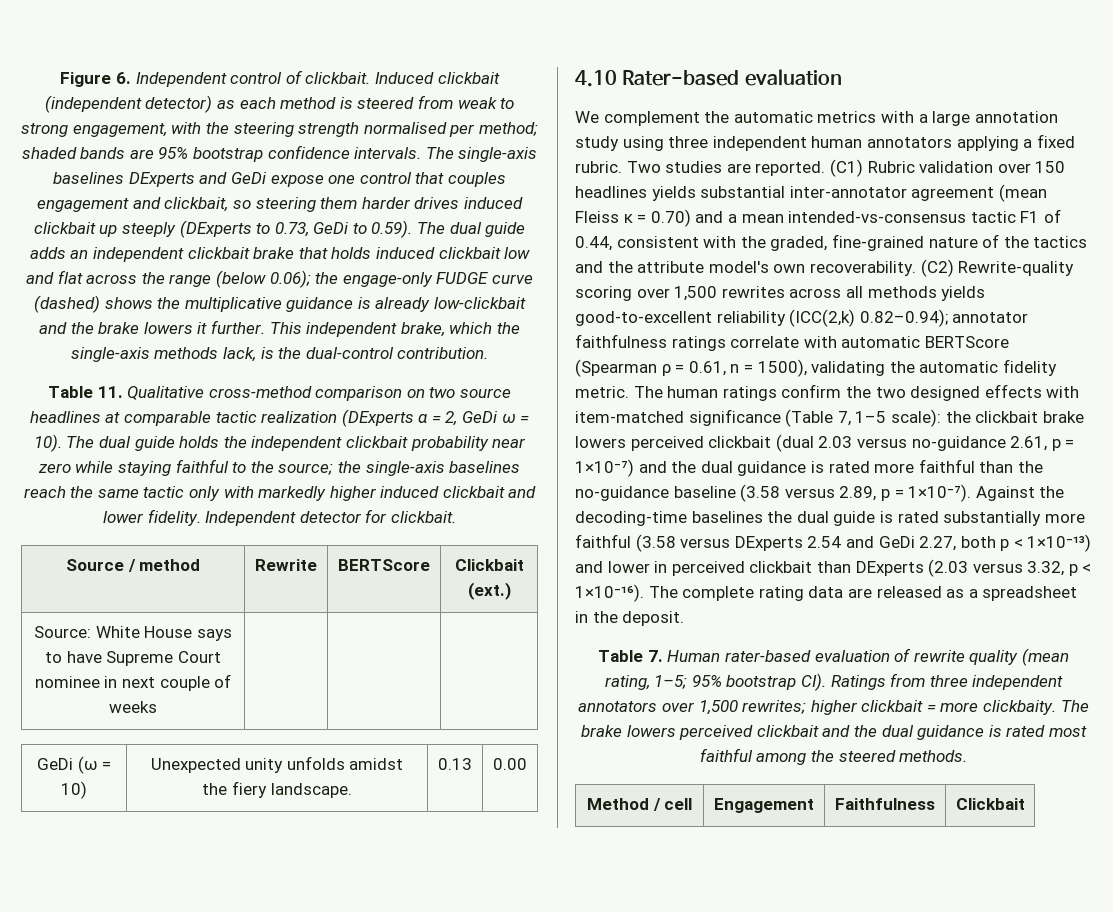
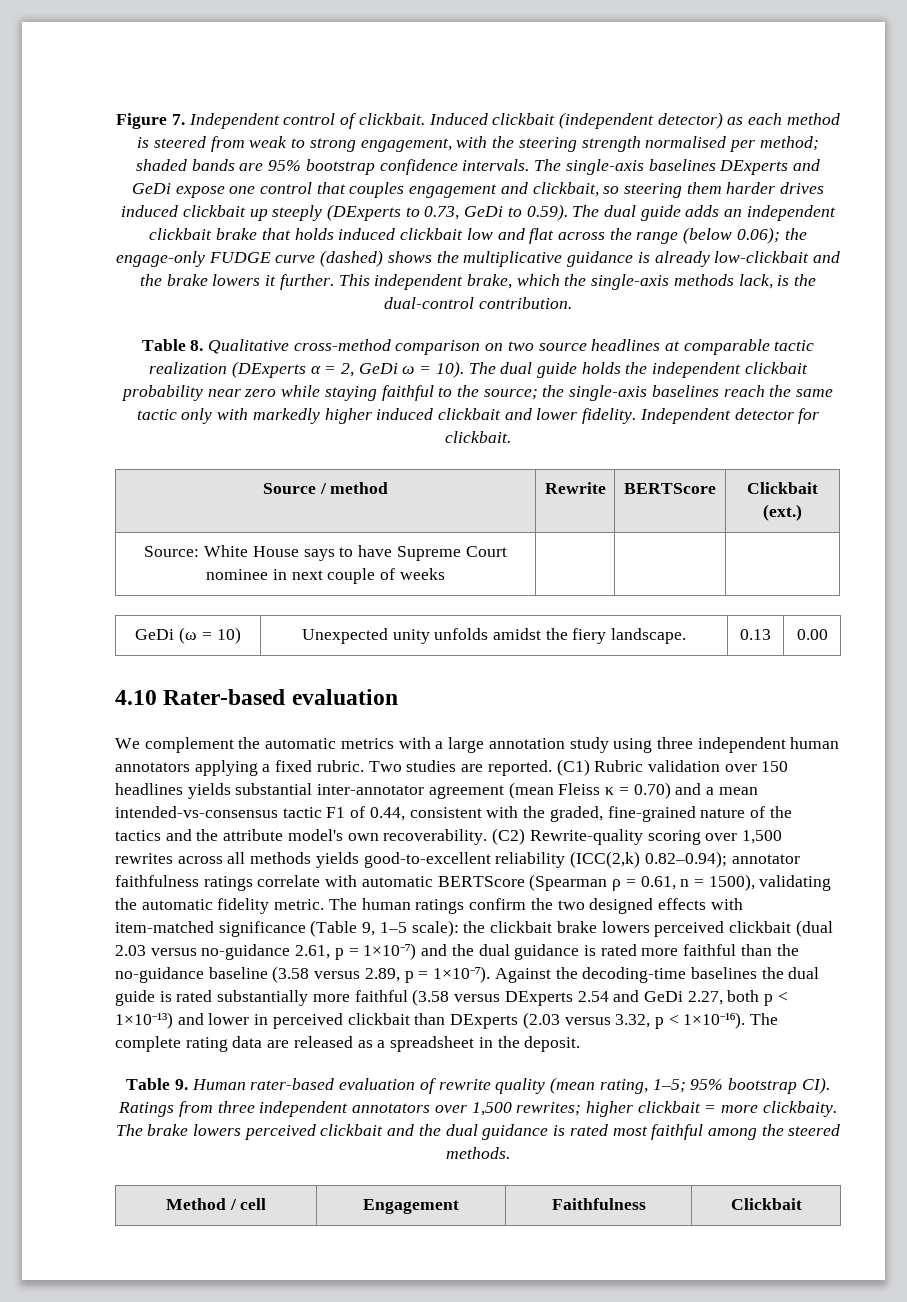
[116,72,132,84] 6. -> [171,114,185,125] 7.
[97,386,123,398] 11. -> [190,340,204,351] 8.
[837,411,851,426] 7, -> [362,922,376,936] 9,
[647,650,663,662] 7. -> [175,1079,189,1090] 9.

